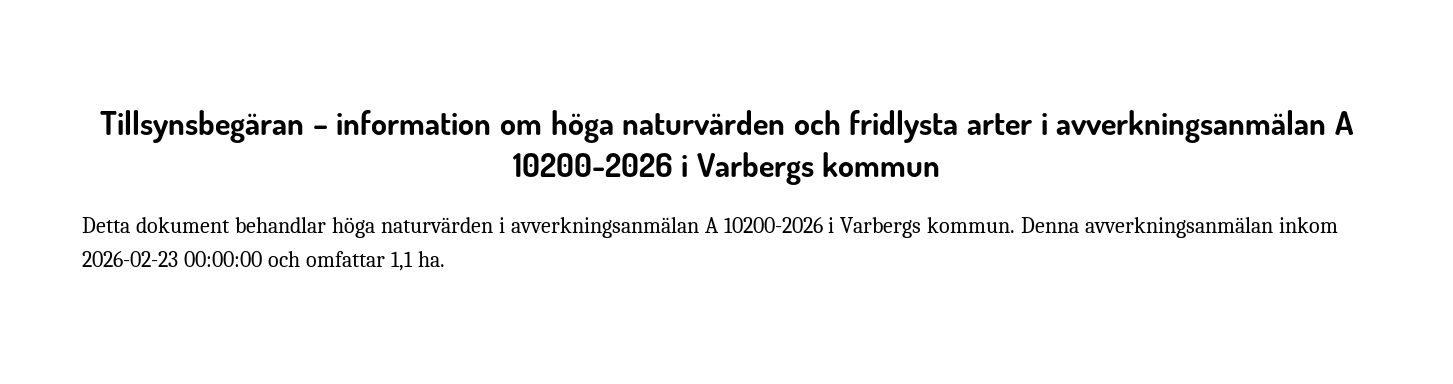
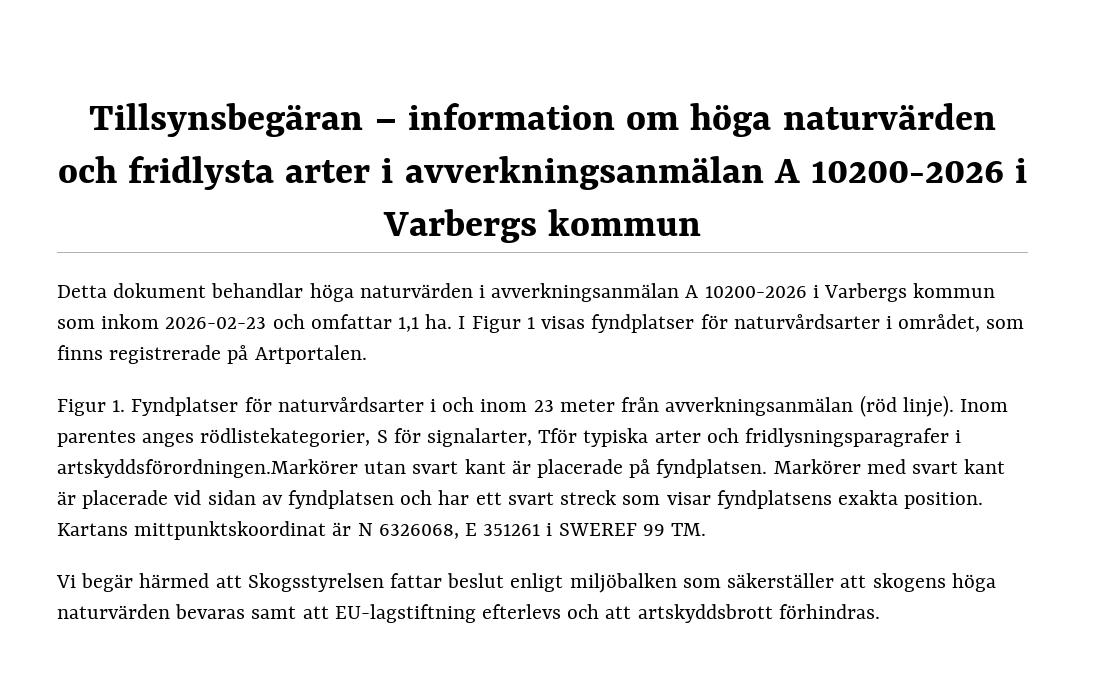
[927,217,1274,238] kommun. Denna avverkningsanmälan -> [913,283,996,298] [57,319,95,329] kommun som
[183,251,262,267] 00:00:00 -> (267, 323) none
(445, 259) none -> [458,314,1025,333] [57,345,367,364] [57,395,1008,417] [57,428,962,447] [57,459,1006,478] [57,490,984,509] [57,521,707,540] [56,573,996,593] [57,604,880,623] I Figur 1 visas fyndplatser för naturvårdsarter i området, som finns registrerade på Artportalen. // Figur 1. Fyndplatser för naturvårdsarter i och inom 23 meter från avverkningsanmälan (röd linje). Inom parentes anges rödlistekategorier, S för signalarter, Tför typiska arter och fridlysningsparagrafer i artskyddsförordningen.Markörer utan svart kant är placerade på fyndplatsen. Markörer med svart kant är placerade vid sidan av fyndplatsen och har ett svart streck som visar fyndplatsens exakta position. Kartans mittpunktskoordinat är N 6326068, E 351261 i SWEREF 99 TM. // Vi begär härmed att Skogsstyrelsen fattar beslut enligt miljöbalken som säkerställer att skogens höga naturvärden bevaras samt att EU-lagstiftning efterlevs och att artskyddsbrott förhindras.

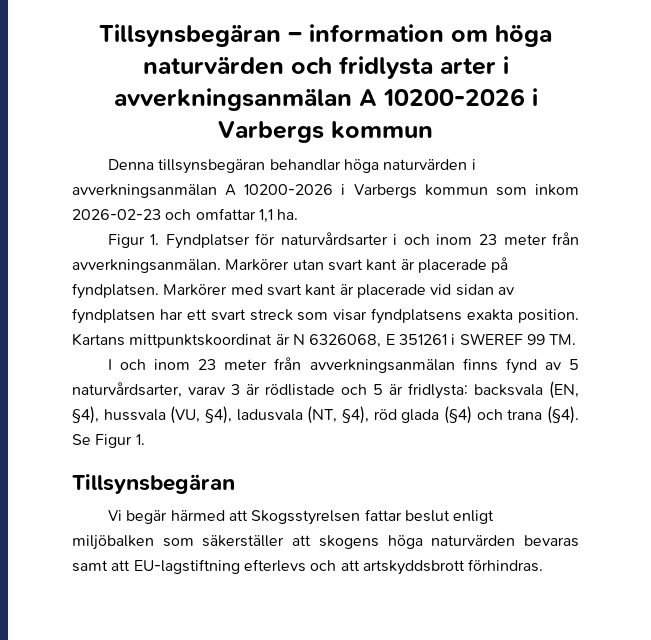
[57,283,207,298] Detta dokument -> [107,159,266,174] Denna tillsynsbegäran
[458,314,1025,333] [57,345,367,364] I Figur 1 visas fyndplatser för naturvårdsarter i området, som finns registrerade på Artportalen. -> (299, 214) none
[665,395,1008,417] [57,428,962,447] [57,459,358,478] avverkningsanmälan (röd linje). Inom parentes anges rödlistekategorier, S för signalarter, Tför typiska arter och fridlysningsparagrafer i artskyddsförordningen.Markörer -> [72,259,290,273] avverkningsanmälan. Markörer
[400,490,433,505] och -> (155, 316) none
(707, 529) none -> [107,357,579,374] [72,381,579,399] [72,406,580,424] [72,434,145,448] [72,474,235,494] // I och inom 23 meter från avverkningsanmälan finns fynd av 5 naturvårdsarter, varav 3 är rödlistade och 5 är fridlysta: backsvala (EN, §4), hussvala (VU, §4), ladusvala (NT, §4), röd glada (§4) och trana (§4). Se Figur 1. // Tillsynsbegäran

